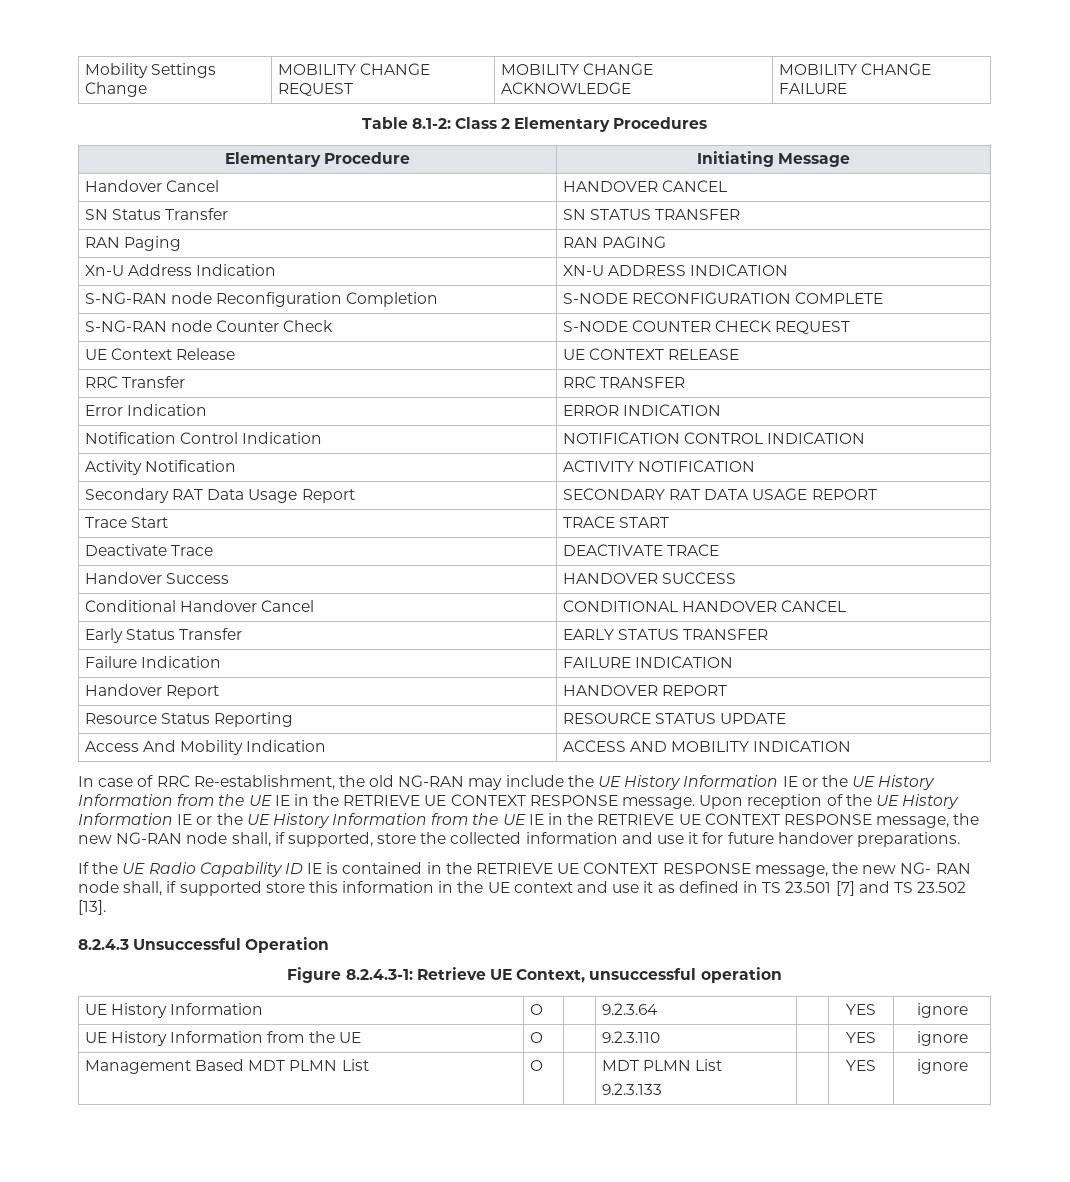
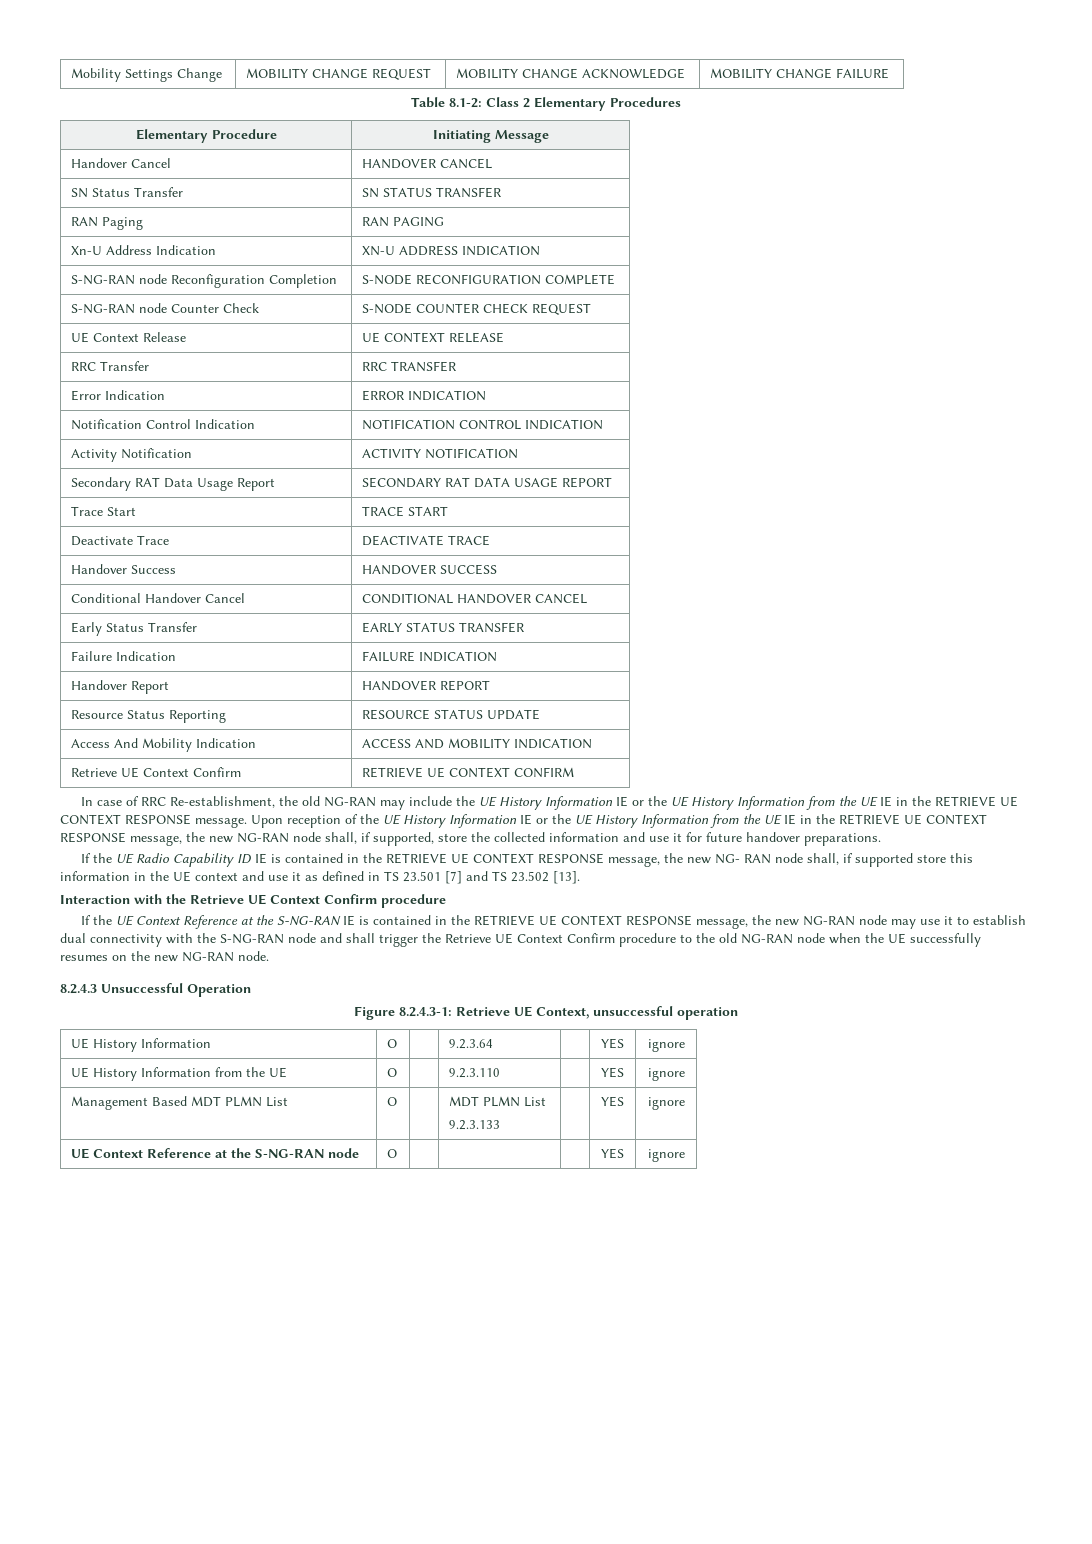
(852, 746) none -> [71,767,242,778] [362,767,575,778] // Retrieve UE Context Confirm | RETRIEVE UE CONTEXT CONFIRM
(106, 907) none -> [60,894,446,908] [81,915,1027,929] [60,933,981,947] [60,951,269,962] // Interaction with the Retrieve UE Context Confirm procedure // If the UE Context Reference at the S-NG-RAN IE is contained in the RETRIEVE UE CONTEXT RESPONSE message, the new NG-RAN node may use it to establish dual connectivity with the S-NG-RAN node and shall trigger the Retrieve UE Context Confirm procedure to the old NG-RAN node when the UE successfully resumes on the new NG-RAN node.
(968, 1066) none -> [71,1148,360,1159] [387,1149,398,1158] [601,1148,624,1159] [647,1149,685,1162] // UE Context Reference at the S-NG-RAN node | O | | | | YES | ignore

